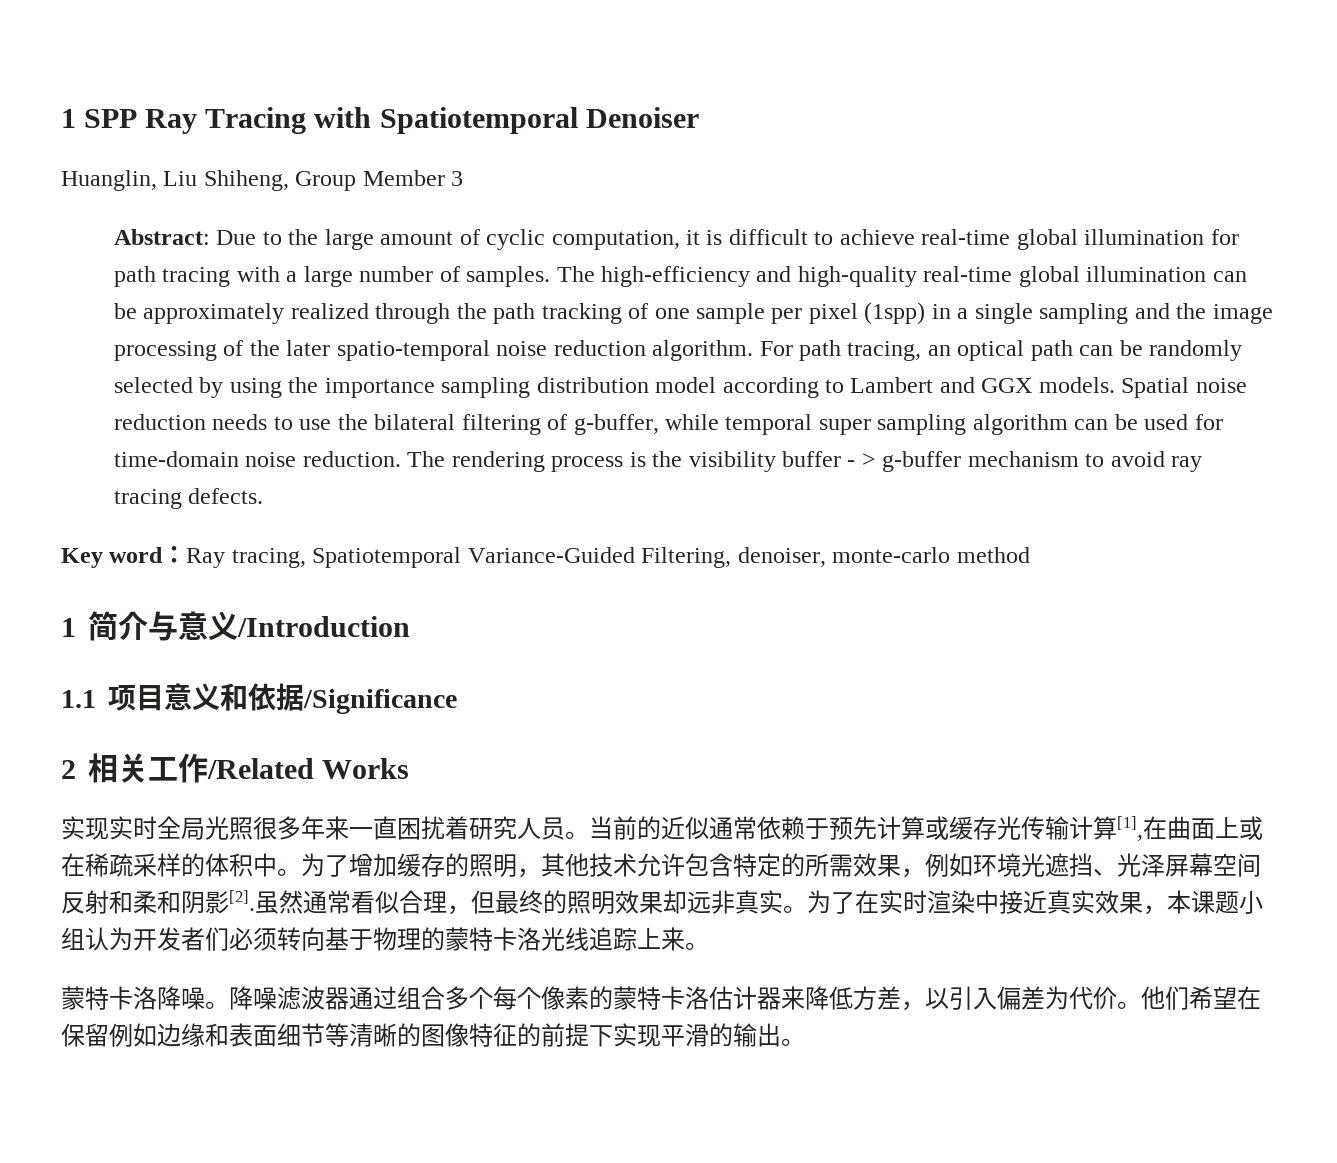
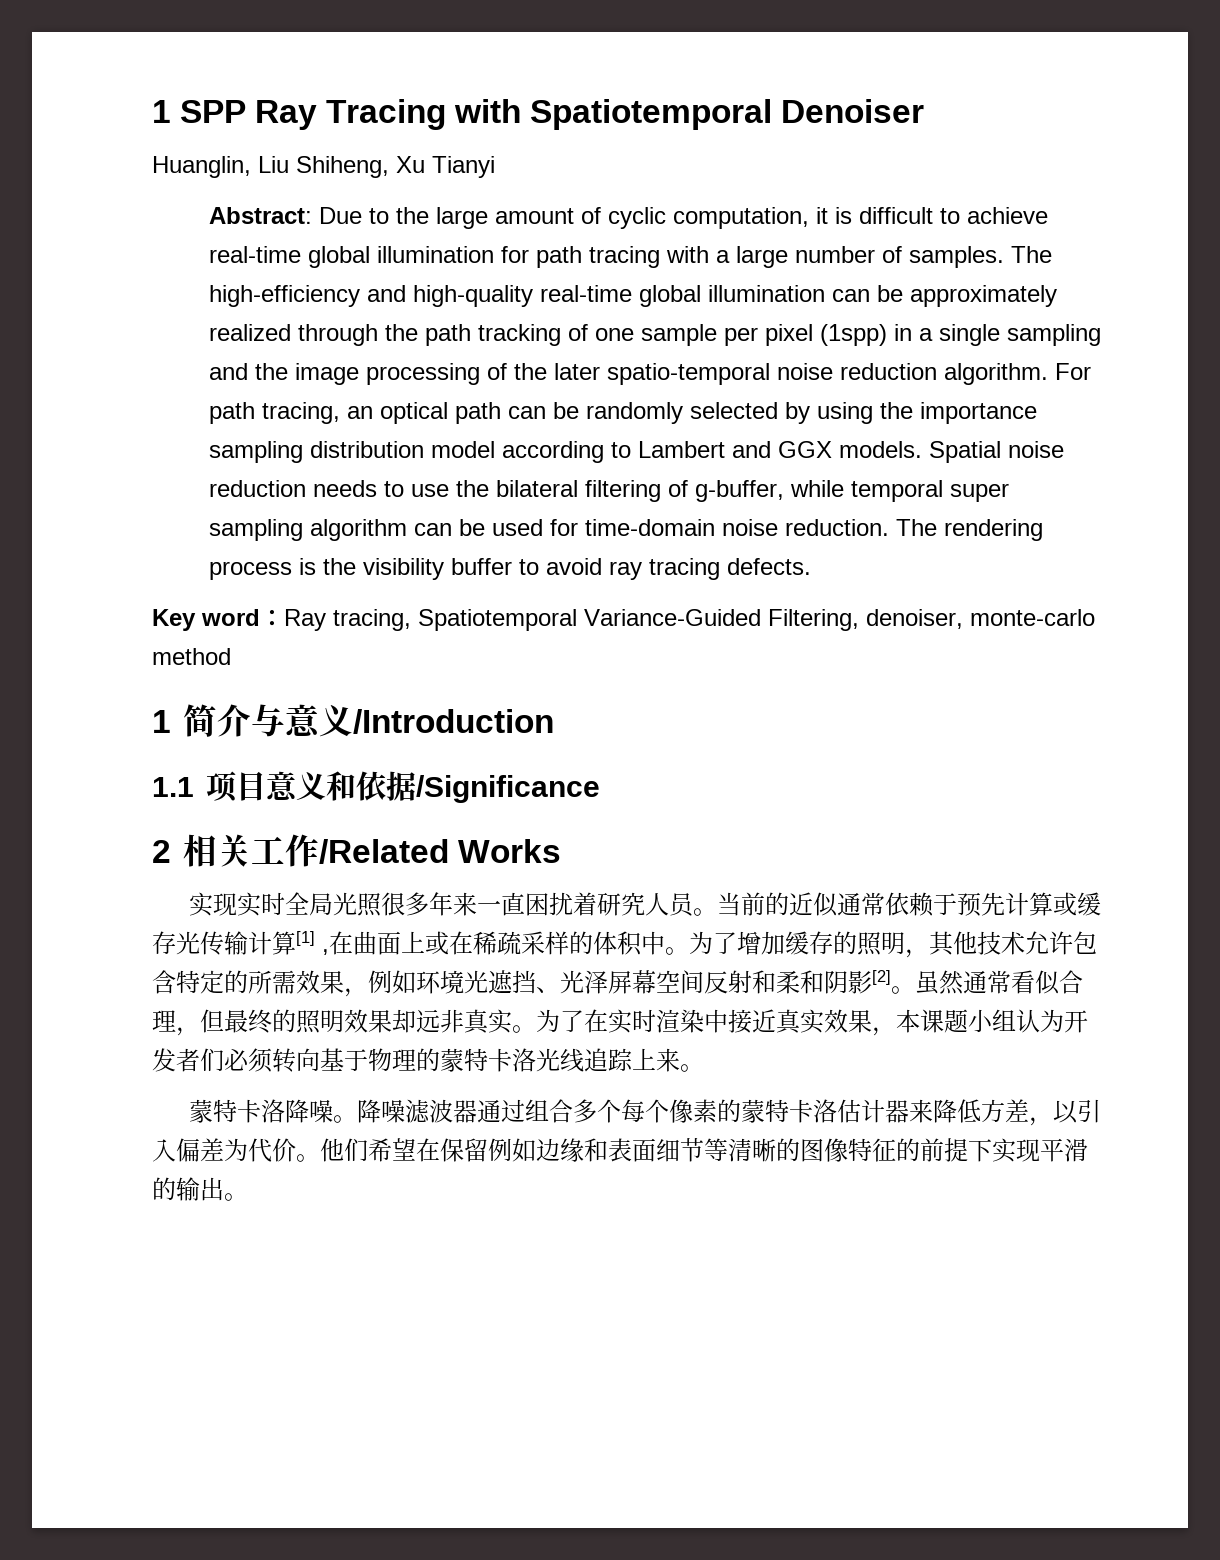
[295,170,464,191] Group Member 3 -> [396,156,495,178] Xu Tianyi
[847,451,1079,472] - > g-buffer mechanism -> (513, 566) none
[1117,816,1143,841] [1], -> [296,931,315,946] [322,949,329,955] [1] ,
[229,890,255,911] [2]. -> [872,970,891,985] [891,986,915,994] [2]。

